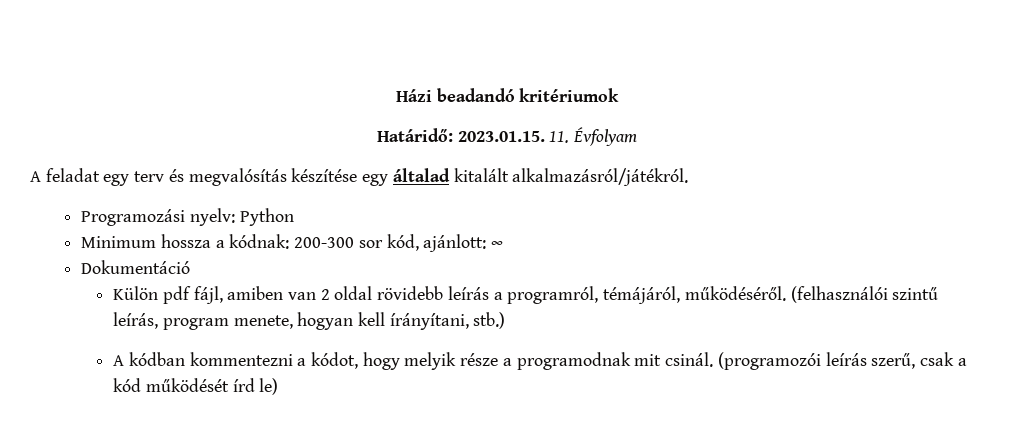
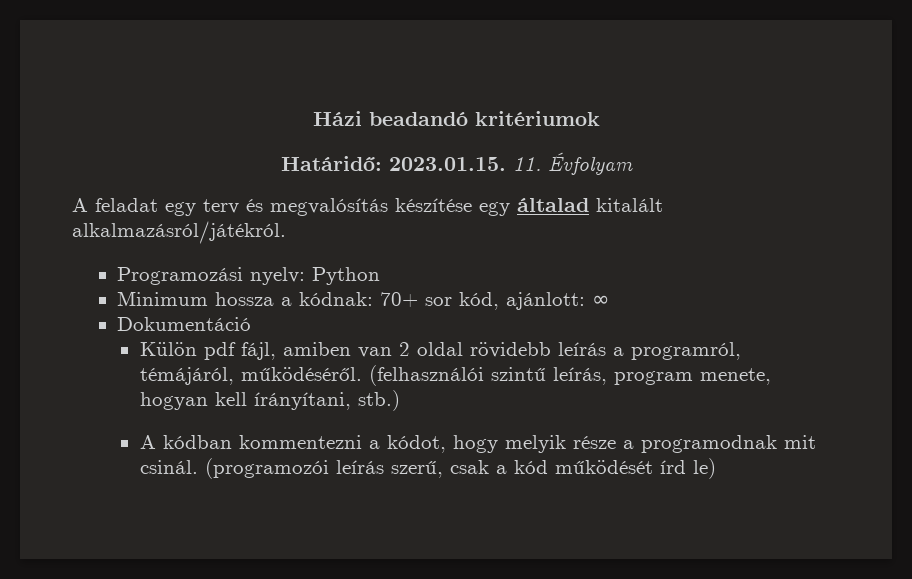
[294,237,355,248] 200-300 -> [380,292,419,307] 70+

